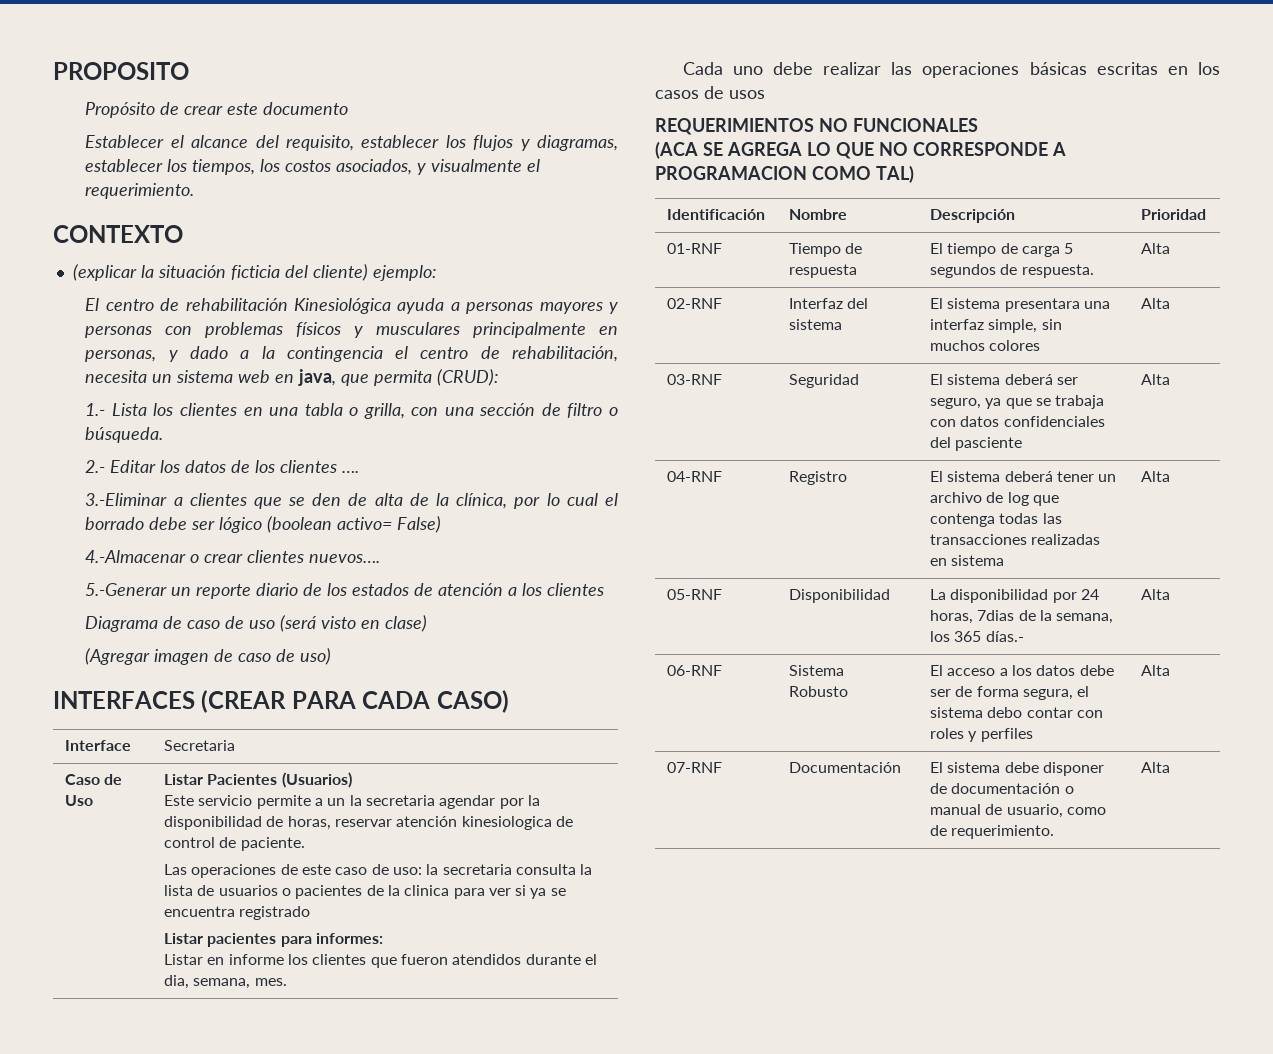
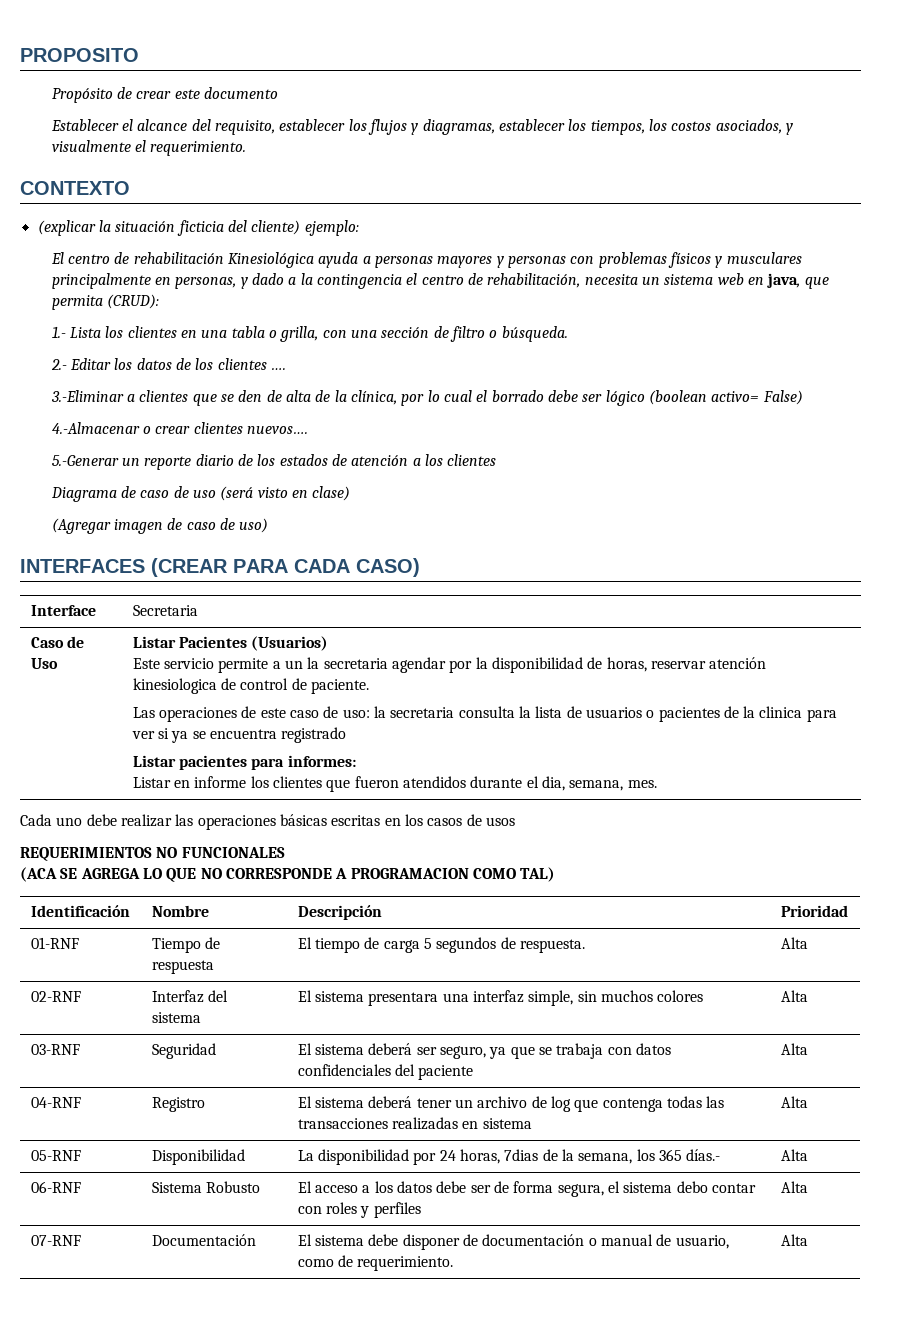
[955,437,1023,451] pasciente -> [418,1065,474,1080] paciente

